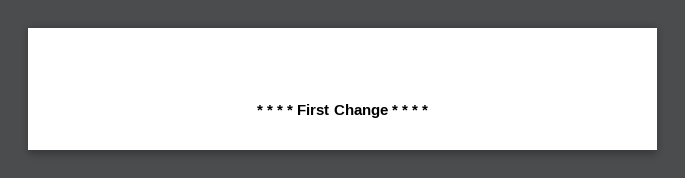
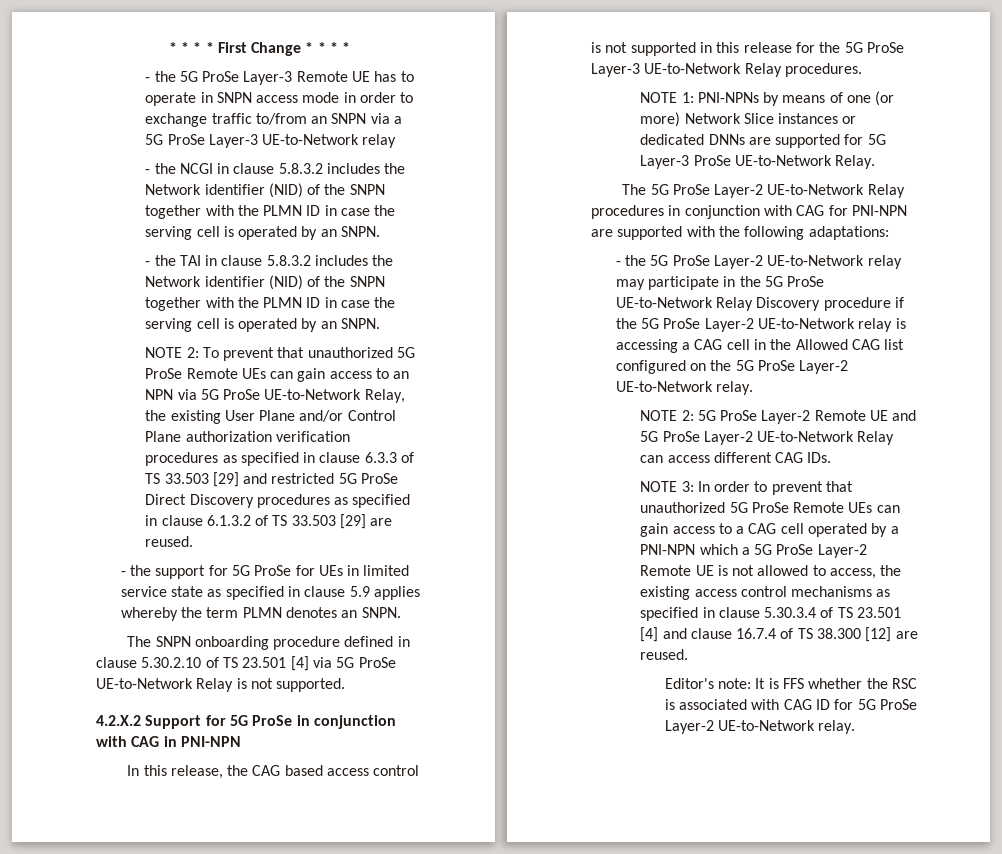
(428, 110) none -> [145,71,414,85] [145,92,414,106] [145,113,403,127] [145,134,397,148] [145,163,406,174] [145,183,385,198] [145,205,396,219] [145,226,381,240] [145,255,394,266] [145,275,385,290] [145,297,396,311] [145,318,381,332] [145,347,416,361] [145,368,410,382] [145,389,405,403] [145,410,396,424] [145,431,350,442] [145,452,415,466] [145,472,399,487] [145,494,411,508] [145,514,393,529] [145,536,194,547] [120,565,410,579] [120,586,420,600] [120,607,401,621] [127,636,410,650] [96,656,396,671] [96,678,346,692] [96,715,396,729] [96,736,241,747] [127,765,420,779] [591,42,904,56] [591,63,862,77] [640,91,895,106] [640,112,857,127] [640,134,886,148] [640,155,876,169] [622,184,905,198] [591,205,907,219] [591,226,889,240] [615,255,902,269] [615,276,825,290] [615,297,904,311] [615,318,906,332] [615,339,905,353] [615,360,849,374] [615,381,753,395] [640,410,917,424] [640,431,895,445] [640,452,832,463] [640,481,854,495] [640,502,900,513] [640,523,899,537] [640,544,867,558] [640,565,902,579] [640,586,891,600] [640,607,902,621] [640,627,918,642] [640,649,689,660] [664,678,918,689] [664,699,918,710] [664,720,856,734] // - the 5G ProSe Layer-3 Remote UE has to operate in SNPN access mode in order to exchange traffic to/from an SNPN via a 5G ProSe Layer-3 UE-to-Network relay // - the NCGI in clause 5.8.3.2 includes the Network identifier (NID) of the SNPN together with the PLMN ID in case the serving cell is operated by an SNPN. // - the TAI in clause 5.8.3.2 includes the Network identifier (NID) of the SNPN together with the PLMN ID in case the serving cell is operated by an SNPN. // NOTE 2: To prevent that unauthorized 5G ProSe Remote UEs can gain access to an NPN via 5G ProSe UE-to-Network Relay, the existing User Plane and/or Control Plane authorization verification procedures as specified in clause 6.3.3 of TS 33.503 [29] and restricted 5G ProSe Direct Discovery procedures as specified in clause 6.1.3.2 of TS 33.503 [29] are reused. // - the support for 5G ProSe for UEs in limited service state as specified in clause 5.9 applies whereby the term PLMN denotes an SNPN. // The SNPN onboarding procedure defined in clause 5.30.2.10 of TS 23.501 [4] via 5G ProSe UE-to-Network Relay is not supported. // 4.2.X.2 Support for 5G ProSe in conjunction with CAG in PNI-NPN // In this release, the CAG based access control is not supported in this release for the 5G ProSe Layer-3 UE-to-Network Relay procedures. // NOTE 1: PNI-NPNs by means of one (or more) Network Slice instances or dedicated DNNs are supported for 5G Layer-3 ProSe UE-to-Network Relay. // The 5G ProSe Layer-2 UE-to-Network Relay procedures in conjunction with CAG for PNI-NPN are supported with the following adaptations: // - the 5G ProSe Layer-2 UE-to-Network relay may participate in the 5G ProSe UE-to-Network Relay Discovery procedure if the 5G ProSe Layer-2 UE-to-Network relay is accessing a CAG cell in the Allowed CAG list configured on the 5G ProSe Layer-2 UE-to-Network relay. // NOTE 2: 5G ProSe Layer-2 Remote UE and 5G ProSe Layer-2 UE-to-Network Relay can access different CAG IDs. // NOTE 3: In order to prevent that unauthorized 5G ProSe Remote UEs can gain access to a CAG cell operated by a PNI-NPN which a 5G ProSe Layer-2 Remote UE is not allowed to access, the existing access control mechanisms as specified in clause 5.30.3.4 of TS 23.501 [4] and clause 16.7.4 of TS 38.300 [12] are reused. // Editor's note: It is FFS whether the RSC is associated with CAG ID for 5G ProSe Layer-2 UE-to-Network relay.

